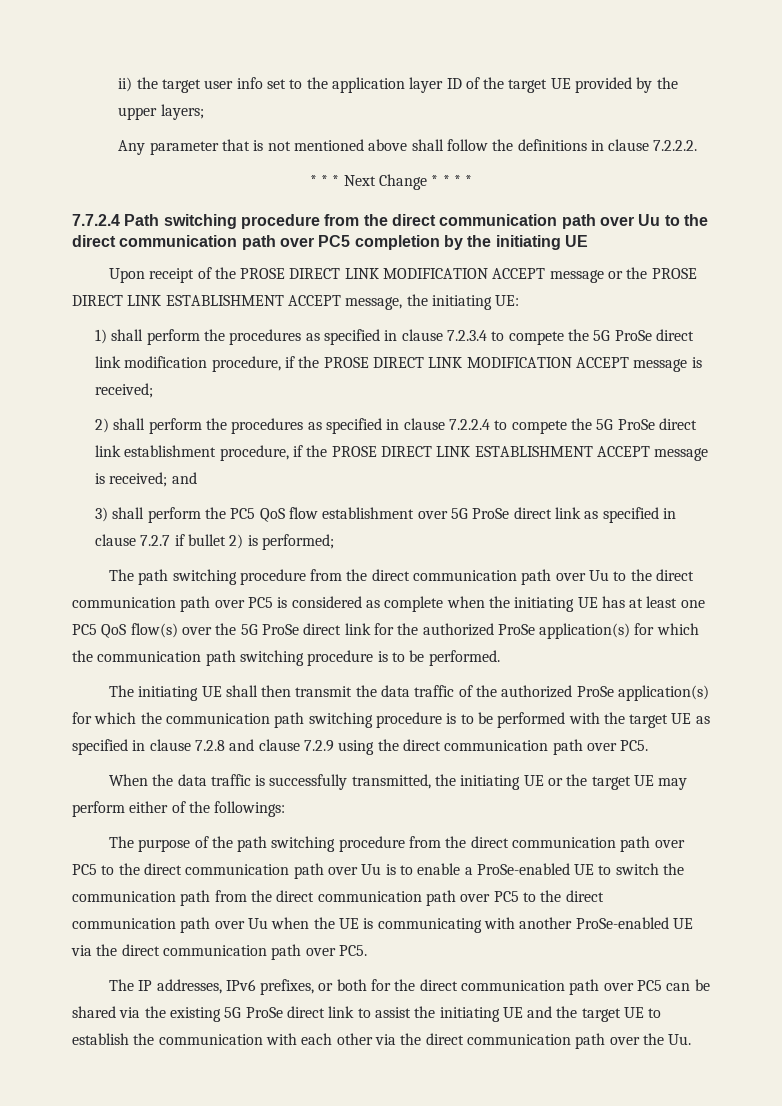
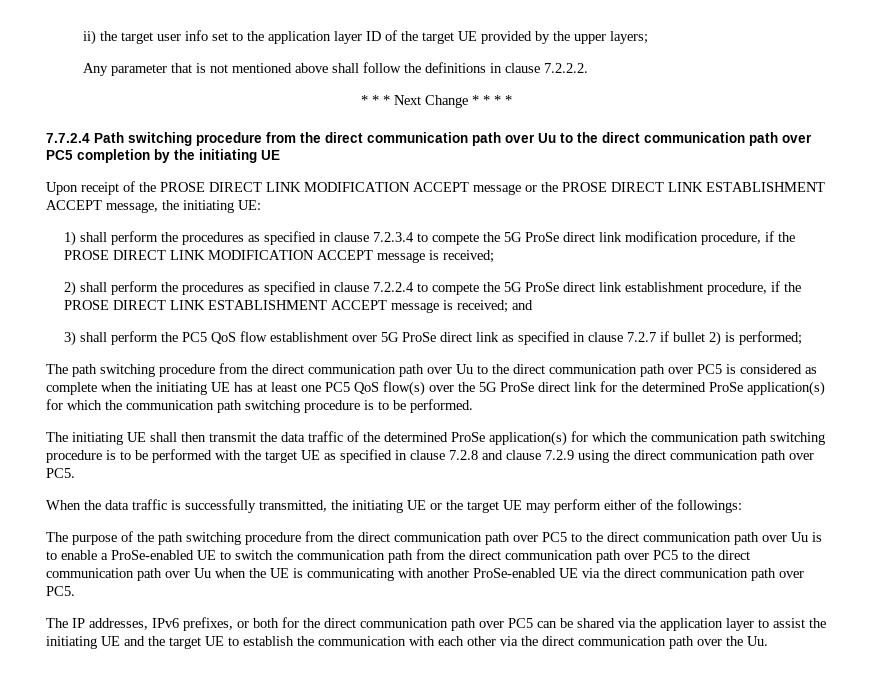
[422,623,494,636] authorized -> [642,382,706,392] determined
[501,685,573,698] authorized -> [384,432,448,442] determined
[169,1006,355,1022] existing 5G ProSe direct link -> [660,618,754,631] application layer

